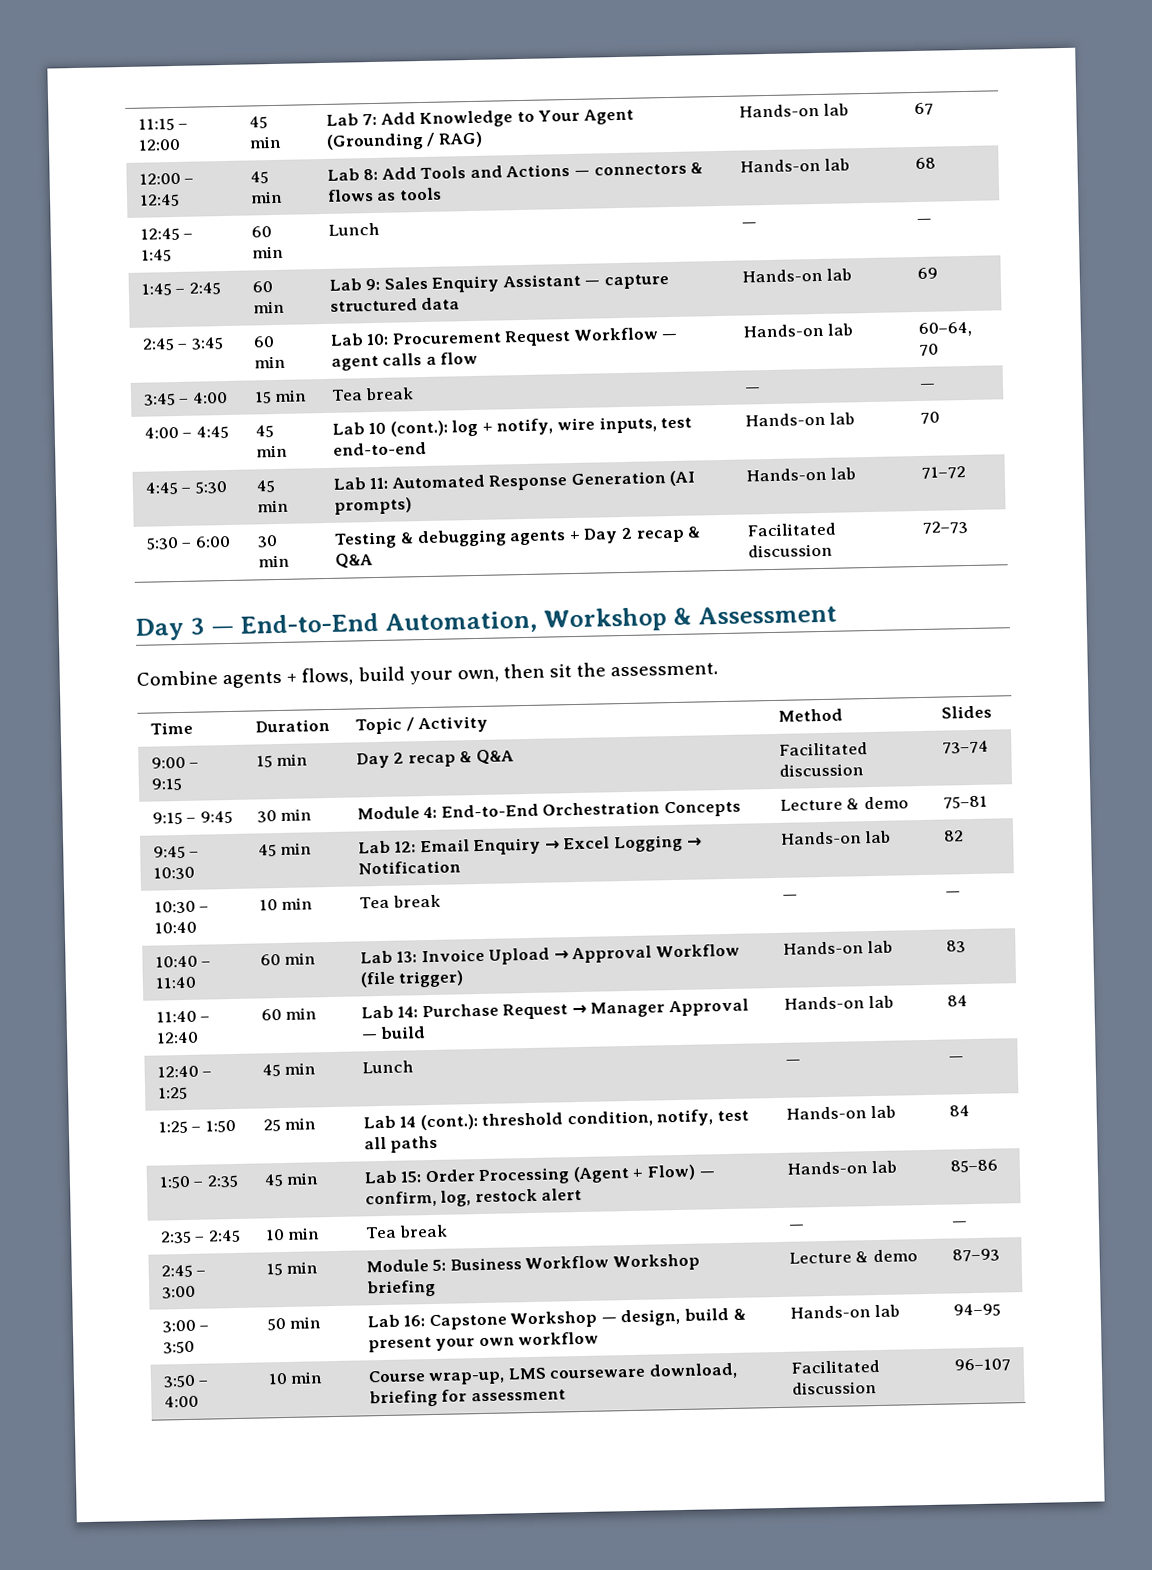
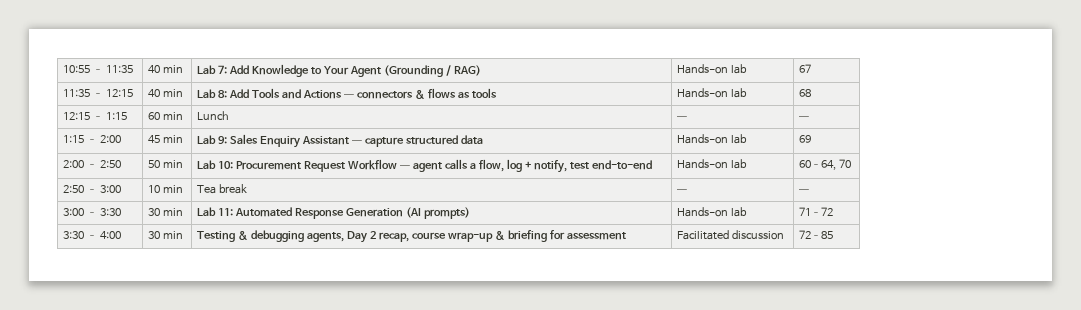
[137,117,189,131] [137,138,181,151] [248,116,268,129] 11:15 – 12:00 | 45 -> [63,65,134,73] [148,65,161,73] 10:55 – 11:35 | 40
[138,172,195,185] [138,193,180,207] [249,171,269,184] 12:00 – 12:45 | 45 -> [63,89,134,97] [148,89,161,97] 11:35 – 12:15 | 40
[139,227,194,241] [140,249,172,262] 12:45 – 1:45 -> [63,112,128,120] 12:15 – 1:15
[140,282,221,296] [251,281,273,293] 1:45 – 2:45 | 60 -> [63,135,122,143] [148,135,161,143] 1:15 – 2:00 | 45
[141,337,224,351] [252,336,275,348] 2:45 – 3:45 | 60 -> [63,160,122,168] [148,160,161,168] 2:00 – 2:50 | 50
[440,351,479,365] flow -> [478,159,652,173] flow, log + notify, test end-to-end
[142,391,228,406] [253,389,308,404] [330,387,415,401] [743,387,761,393] [918,383,936,389] [143,425,229,439] [254,425,274,438] [255,444,288,458] [331,416,693,437] [332,441,427,456] [744,412,856,427] [919,411,940,424] [144,481,228,495] [255,480,276,493] 3:45 – 4:00 | 15 min | Tea break | — | — // 4:00 – 4:45 | 45 min | Lab 10 (cont.): log + notify, wire inputs, test end-to-end | Hands-on lab | 70 // 4:45 – 5:30 | 45 -> [63,185,122,193] [148,185,184,193] [197,184,248,194] [677,189,688,193] [799,189,810,193] [63,208,122,216] [148,208,161,216] 2:50 – 3:00 | 10 min | Tea break | — | — // 3:00 – 3:30 | 30
[145,535,231,550] 5:30 – 6:00 -> [63,231,122,239] 3:30 – 4:00
[509,526,702,546] [334,553,373,569] [746,522,836,537] [747,543,833,558] [921,521,968,534] [135,604,838,641] [136,662,719,689] [149,721,193,735] [254,718,330,733] [354,715,488,735] [777,708,843,722] [940,705,992,719] [150,756,200,769] [150,777,183,791] [255,753,309,768] [355,749,514,769] [778,742,868,756] [778,763,864,777] [941,740,989,754] [151,810,233,825] [256,808,313,823] [356,800,741,820] [779,796,909,811] [942,795,988,809] [152,845,200,859] [152,866,195,880] [257,842,313,857] [357,834,702,856] [357,860,461,875] [780,830,892,845] [942,830,964,842] [153,900,210,914] [153,921,197,934] [258,897,314,911] [358,894,442,909] [781,894,798,900] [944,891,961,897] [154,955,212,968] [154,976,197,989] [259,952,317,966] [359,943,741,965] [359,970,465,988] [782,940,894,955] [945,940,966,953] [155,1010,211,1023] [155,1031,199,1044] [260,1007,318,1021] [360,998,750,1020] [361,1026,427,1040] [783,995,895,1010] [946,995,968,1007] [156,1065,213,1078] [157,1086,188,1100] [261,1062,317,1077] [361,1060,414,1074] [784,1059,801,1065] [947,1056,964,1062] [157,1119,236,1134] [262,1117,317,1132] [362,1109,750,1131] [363,1135,439,1153] [785,1105,897,1120] [948,1105,970,1117] [158,1174,239,1189] [263,1172,320,1187] [363,1164,715,1186] [364,1187,583,1208] [786,1160,898,1175] [949,1159,998,1173] [159,1229,241,1244] [264,1227,321,1241] [364,1224,449,1239] [787,1224,805,1230] [950,1221,968,1227] [160,1264,207,1278] [161,1285,196,1299] [265,1261,319,1276] [365,1253,700,1273] [366,1279,436,1298] [788,1249,918,1264] [951,1248,1000,1262] [161,1319,210,1333] [162,1340,195,1354] [266,1316,322,1331] [366,1307,746,1331] [367,1331,600,1353] [789,1304,901,1319] [952,1303,1001,1317] [162,1374,210,1388] [163,1395,199,1408] [267,1371,324,1385] [367,1362,738,1386] agents + Day 2 recap & Q&A | Facilitated discussion | 72–73 // Day 3 — End-to-End Automation, Workshop & Assessment // Combine agents + flows, build your own, then sit the assessment. // Time | Duration | Topic / Activity | Method | Slides // 9:00 – 9:15 | 15 min | Day 2 recap & Q&A | Facilitated discussion | 73–74 // 9:15 – 9:45 | 30 min | Module 4: End-to-End Orchestration Concepts | Lecture & demo | 75–81 // 9:45 – 10:30 | 45 min | Lab 12: Email Enquiry → Excel Logging → Notification | Hands-on lab | 82 // 10:30 – 10:40 | 10 min | Tea break | — | — // 10:40 – 11:40 | 60 min | Lab 13: Invoice Upload → Approval Workflow (file trigger) | Hands-on lab | 83 // 11:40 – 12:40 | 60 min | Lab 14: Purchase Request → Manager Approval — build | Hands-on lab | 84 // 12:40 – 1:25 | 45 min | Lunch | — | — // 1:25 – 1:50 | 25 min | Lab 14 (cont.): threshold condition, notify, test all paths | Hands-on lab | 84 // 1:50 – 2:35 | 45 min | Lab 15: Order Processing (Agent + Flow) — confirm, log, restock alert | Hands-on lab | 85–86 // 2:35 – 2:45 | 10 min | Tea break | — | — // 2:45 – 3:00 | 15 min | Module 5: Business Workflow Workshop briefing | Lecture & demo | 87–93 // 3:00 – 3:50 | 50 min | Lab 16: Capstone Workshop — design, build & present your own workflow | Hands-on lab | 94–95 // 3:50 – 4:00 | 10 min | Course wrap-up, LMS courseware download, -> [307,231,505,243] agents, Day 2 recap, course wrap-up &
[953,1358,1011,1372] 96–107 -> [799,230,834,239] 72–85

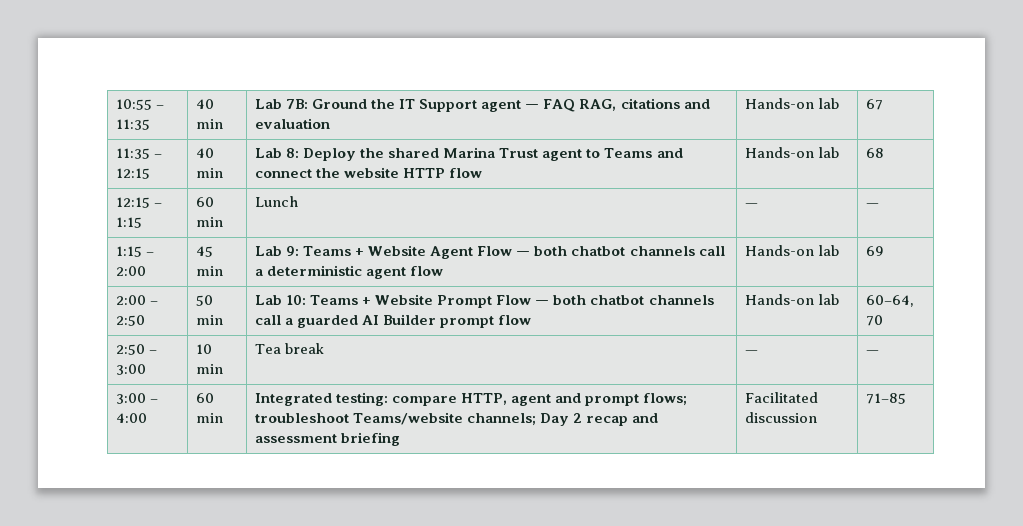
[218,64,481,77] 7: Add Knowledge to Your Agent (Grounding / RAG) -> [286,98,710,112] [255,118,331,129] 7B: Ground the IT Support agent — FAQ RAG, citations and evaluation
[229,88,497,99] Add Tools and Actions — connectors & flows as tools -> [303,147,683,161] [255,167,483,178] Deploy the shared Marina Trust agent to Teams and connect the website HTTP flow
[230,134,484,148] Sales Enquiry Assistant — capture structured data -> [303,245,725,259] [255,265,444,279] Teams + Website Agent Flow — both chatbot channels call a deterministic agent flow
[236,159,652,173] Procurement Request Workflow — agent calls a flow, log + notify, test end-to-end -> [310,294,714,308] [255,314,532,328] Teams + Website Prompt Flow — both chatbot channels call a guarded AI Builder prompt flow
[100,208,122,216] [148,208,184,216] [197,207,471,219] [677,207,748,217] [799,207,834,216] [63,231,122,239] [148,231,184,239] [197,230,505,243] 3:30 | 30 min | Lab 11: Automated Response Generation (AI prompts) | Hands-on lab | 71–72 // 3:30 – 4:00 | 30 min | Testing & debugging agents, Day 2 recap, course wrap-up & -> [116,413,148,423] [196,393,215,403] [196,413,224,423] [255,392,688,406] [255,412,659,426] [255,434,338,443] 4:00 | 60 min | Integrated testing: compare HTTP, agent and prompt flows; troubleshoot Teams/website channels; Day 2 recap and assessment
[549,230,626,240] for assessment -> (401, 439) none
[799,230,834,239] 72–85 -> [866,393,907,404] 71–85

